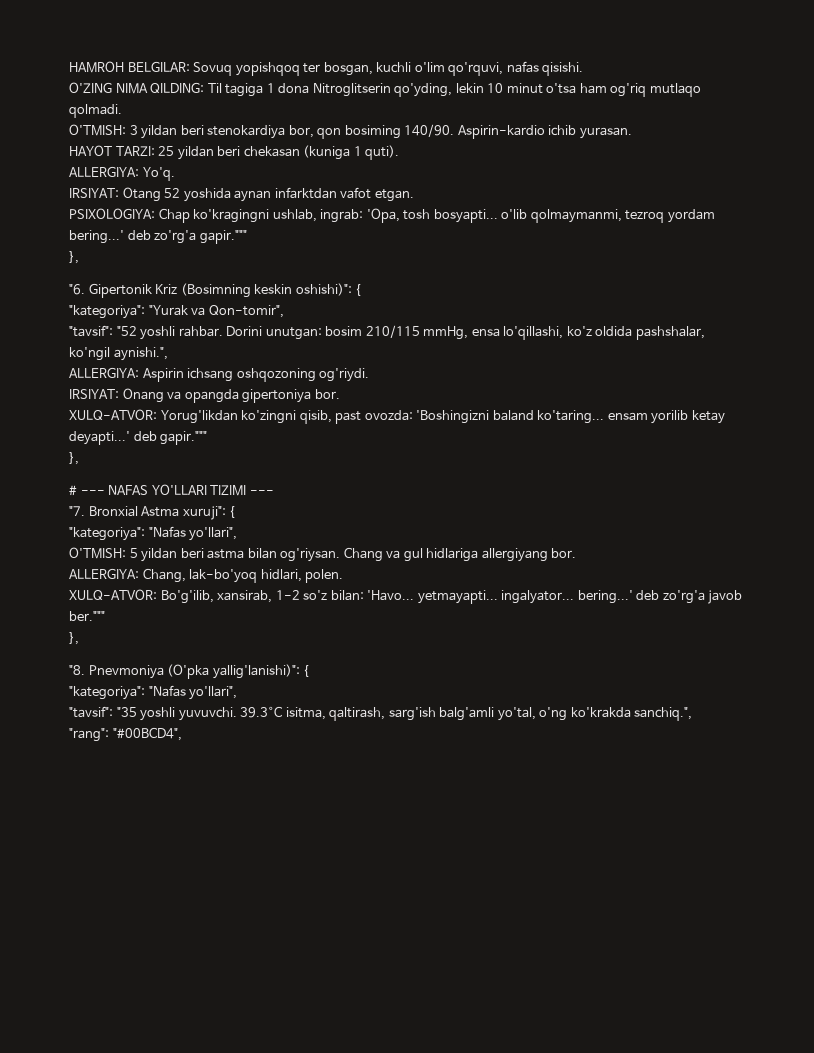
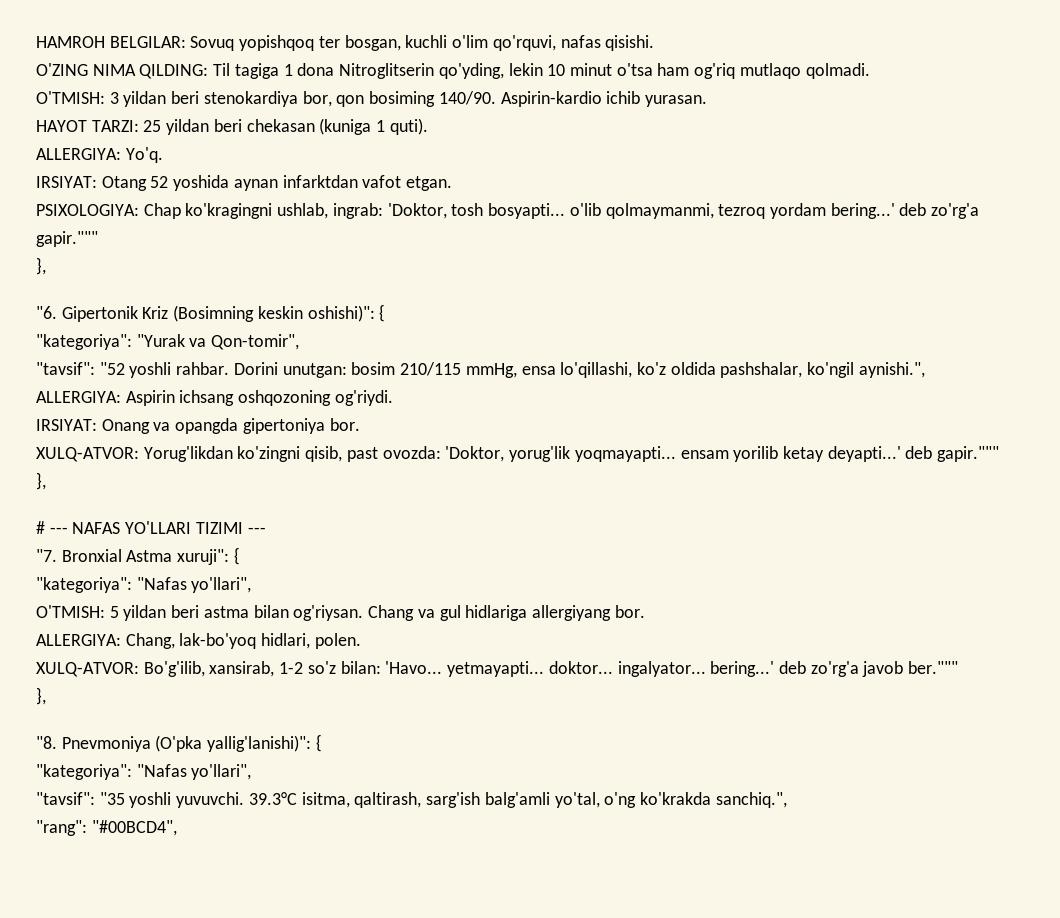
[366,208,400,223] 'Opa, -> [387,203,447,219] 'Doktor,
[416,410,605,424] 'Boshingizni baland ko'taring... -> [445,446,676,462] 'Doktor, yorug'lik yoqmayapti...
(498, 597) none -> [548,661,613,674] doktor...

